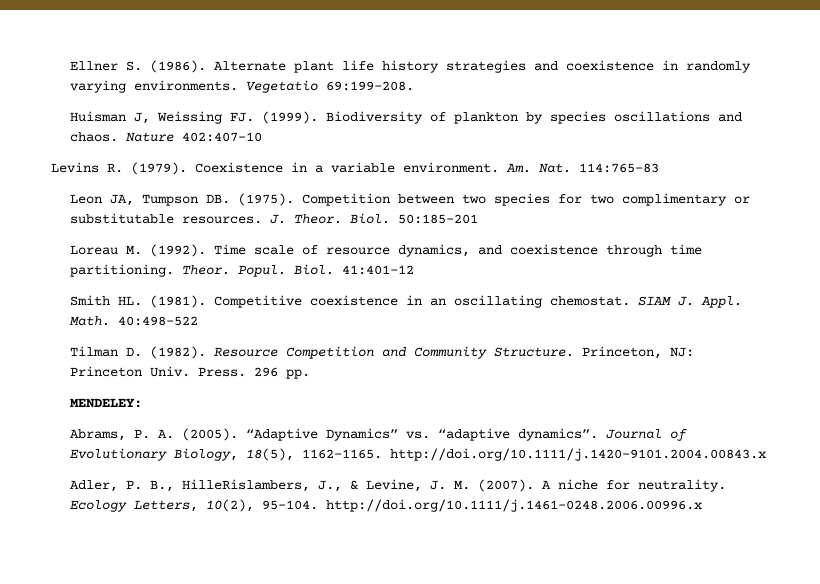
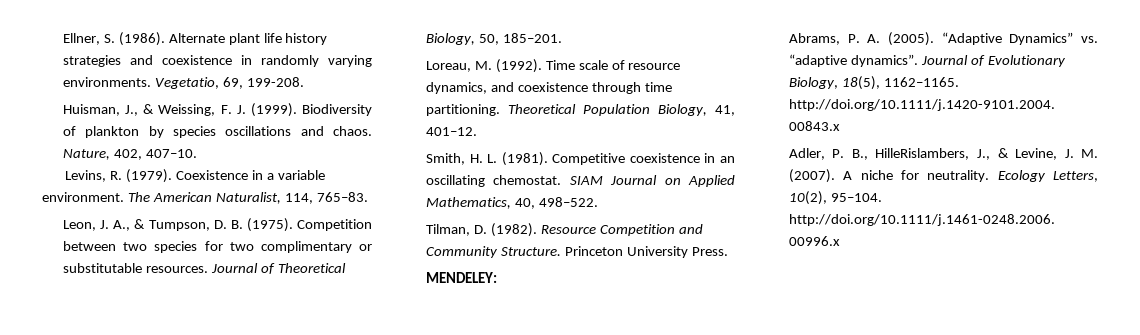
[69,61,118,71] Ellner -> [62,33,100,45] Ellner,
[245,80,414,93] [69,111,254,124] Vegetatio 69:199-208. // Huisman J, Weissing FJ. -> [154,77,304,89] [62,104,246,116] Vegetatio, 69, 199-208. // Huisman, J., & Weissing, F. J.
[125,132,262,142] [51,162,99,173] Nature 402:407–10 // Levins -> [62,149,197,160] [65,170,107,182] Nature, 402, 407–10. // Levins,
[506,163,659,173] [69,194,230,206] Am. Nat. 114:765–83 // Leon JA, Tumpson DB. -> [127,192,368,204] [62,219,243,231] The American Naturalist, 114, 765–83. // Leon, J. A., & Tumpson, D. B.
[269,213,478,224] [69,245,118,255] J. Theor. Biol. 50:185–201 // Loreau -> [210,263,346,274] [425,33,562,45] [425,61,471,72] Journal of Theoretical Biology, 50, 185–201. // Loreau,
[181,264,414,277] [69,295,142,306] Theor. Popul. Biol. 41:401–12 // Smith HL. -> [507,104,735,116] [425,127,477,136] [425,153,498,165] Theoretical Population Biology, 41, 401–12. // Smith, H. L.
[677,296,742,308] [68,316,198,326] [69,346,118,357] J. Appl. Math. 40:498–522 // Tilman -> [610,175,735,187] [425,197,598,209] [425,224,470,236] Journal on Applied Mathematics, 40, 498–522. // Tilman,
[581,346,694,359] [69,366,190,377] Princeton, NJ: Princeton Univ. -> [564,246,688,258] Princeton University
[253,367,310,379] 296 pp. -> (728, 251) none

